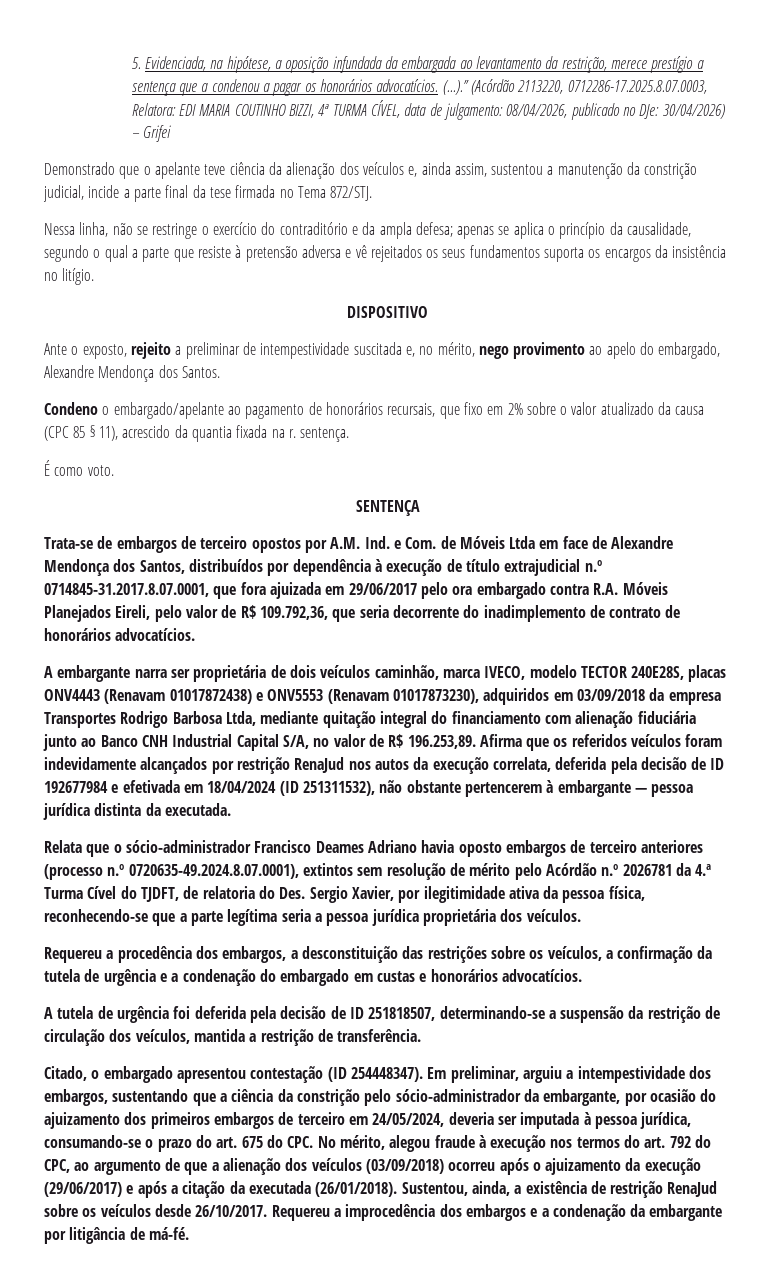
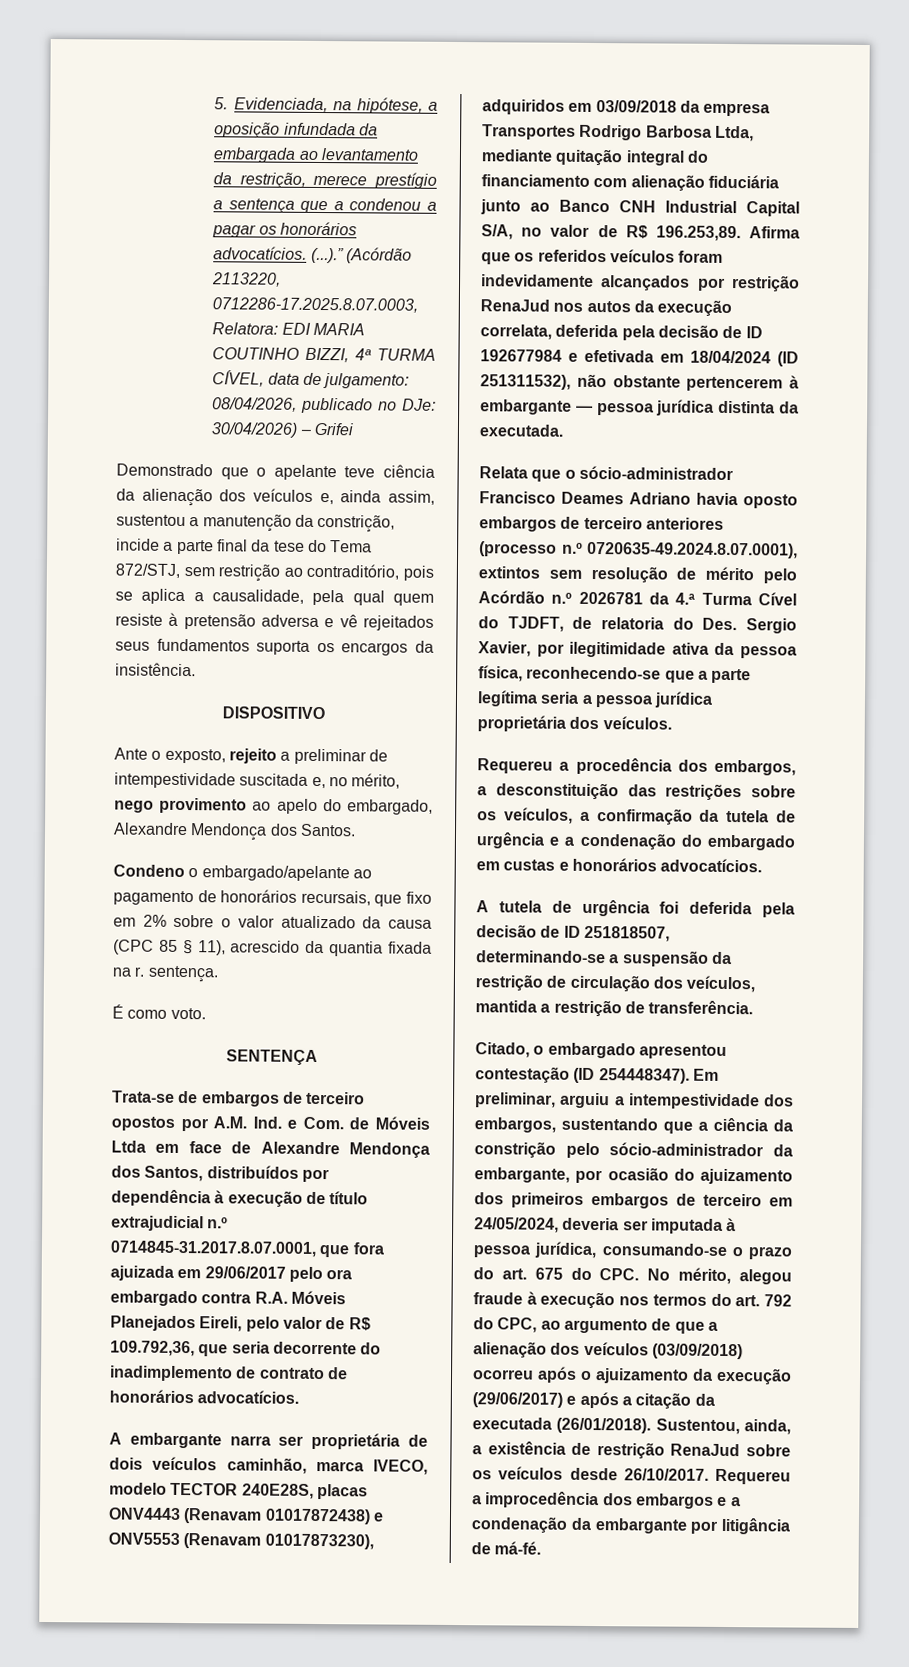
[644,162,698,179] [43,185,84,202] constrição judicial, -> [317,514,396,533] constrição,
[235,185,373,201] [44,222,692,239] [44,245,194,262] firmada no Tema 872/STJ. // Nessa linha, não se restringe o exercício do contraditório e da ampla defesa; apenas se aplica o princípio da causalidade, segundo o qual a parte que -> [307,539,373,553] [115,563,434,582] [115,588,434,606] do Tema 872/STJ, sem restrição ao contraditório, pois se aplica a causalidade, pela qual quem
[426,249,439,258] os -> (435, 623) none
[672,245,727,258] [44,268,95,285] insistência no litígio. -> [115,662,196,677] insistência.

